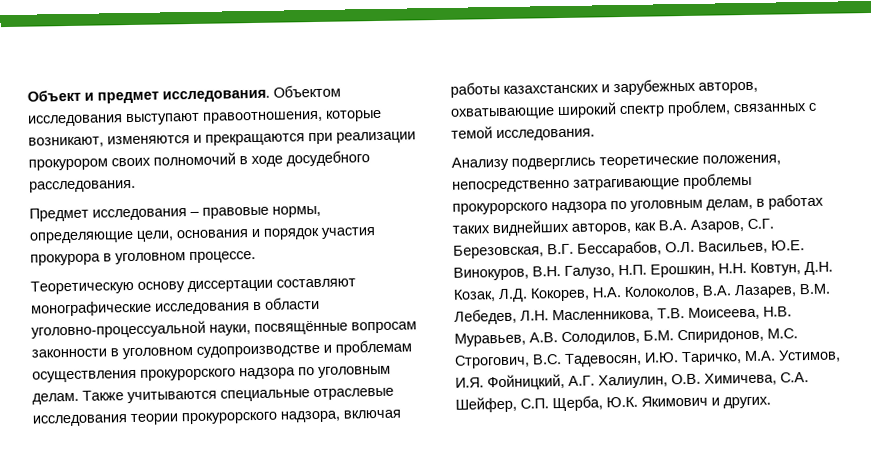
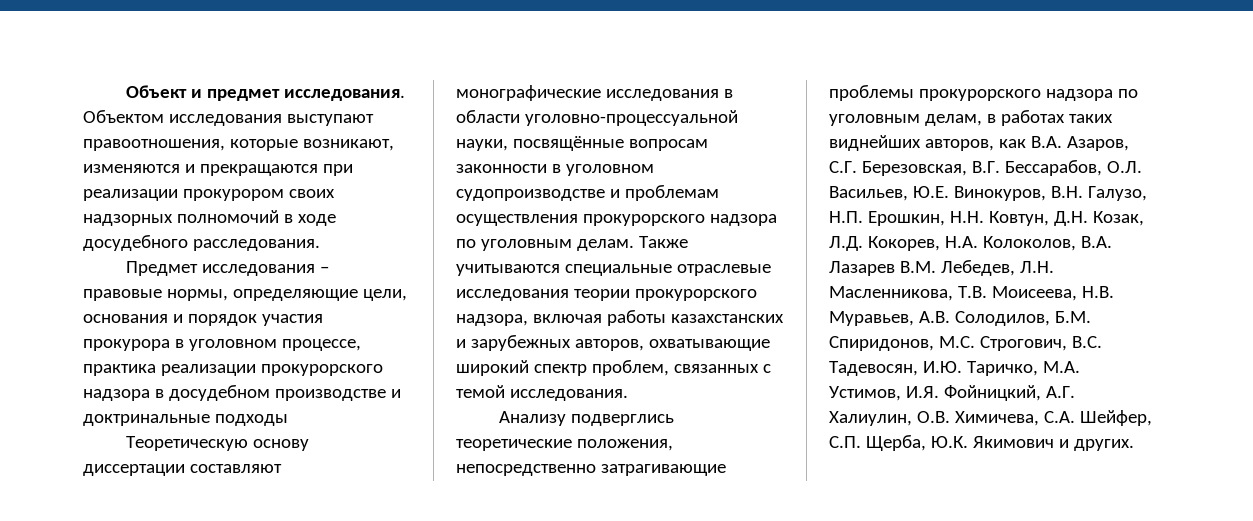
(151, 162) none -> [83,214,173,226] надзорных
[189,250,256,264] процессе. -> [281,339,361,351] [83,364,383,376] [83,385,401,401] [83,414,288,426] процессе, практика реализации прокурорского надзора в досудебном производстве и доктринальные подходы
[734,284,797,299] Лазарев, -> [829,261,895,276] Лазарев

